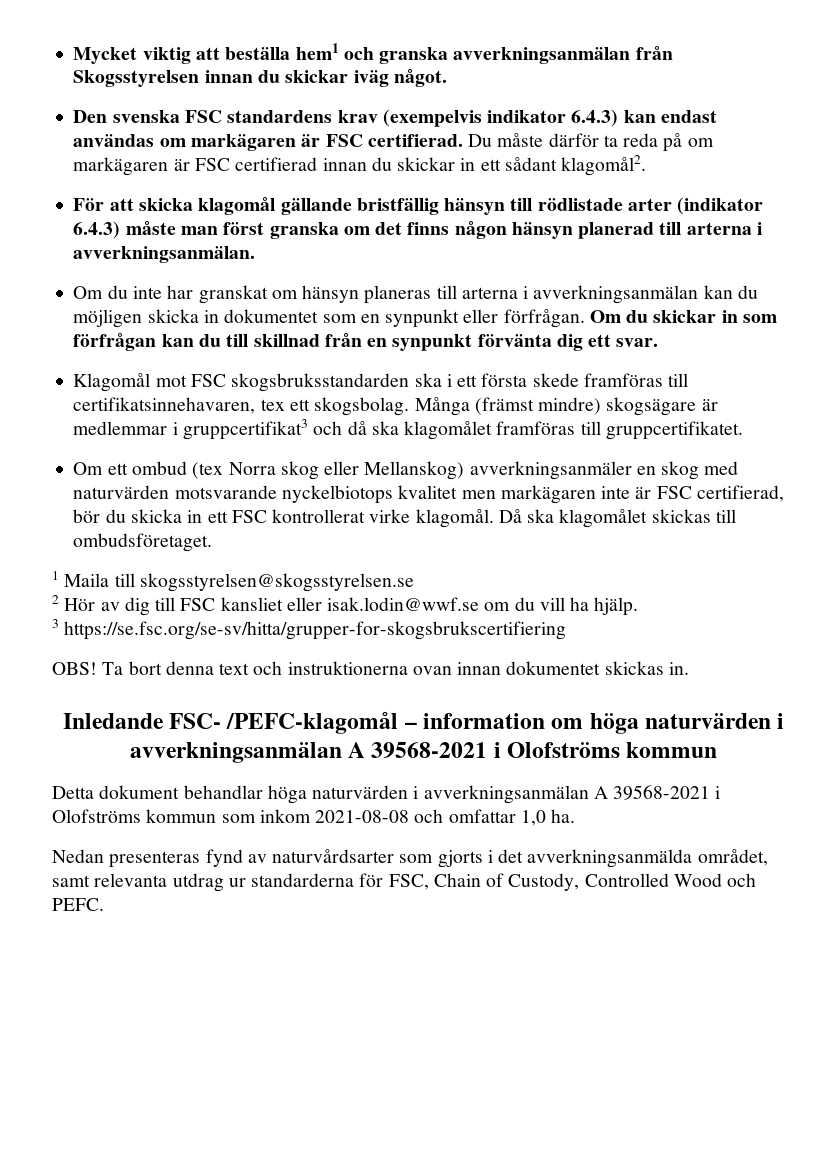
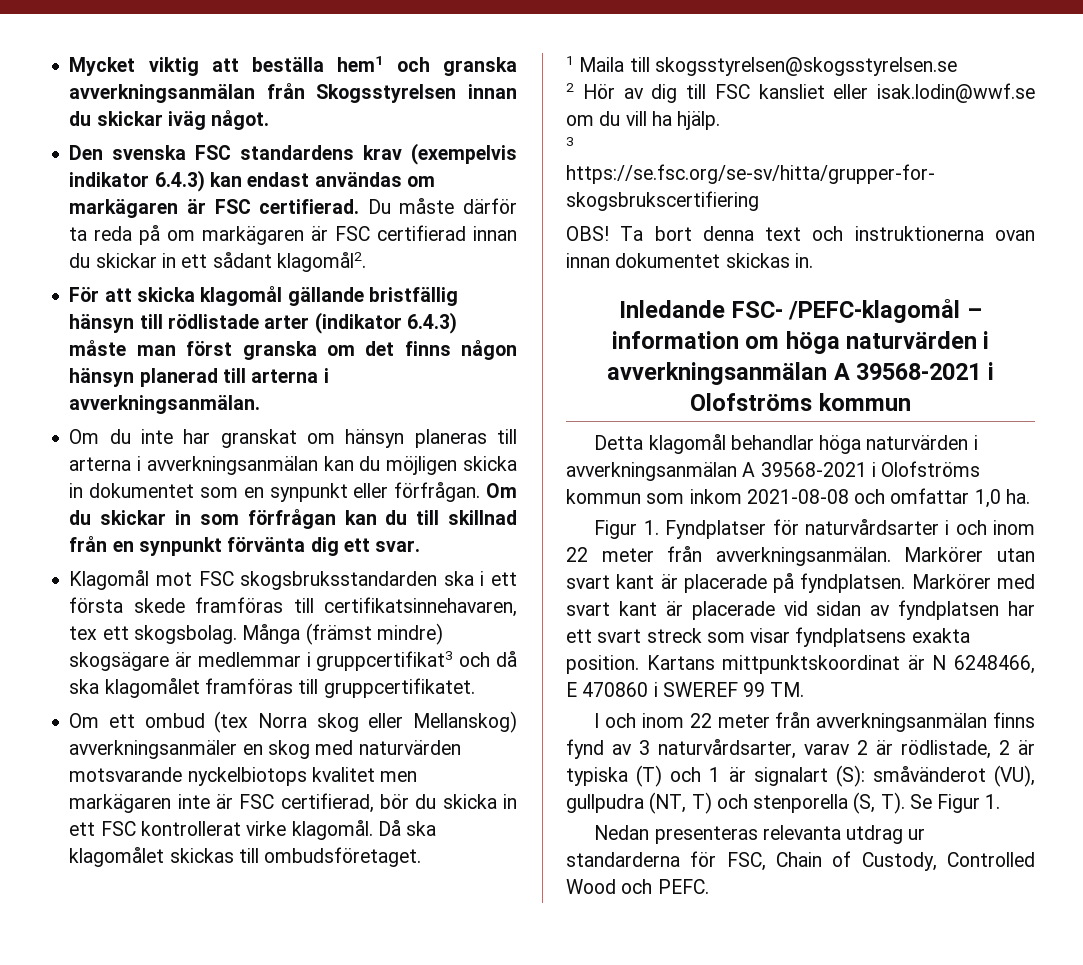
[99,785,180,799] dokument -> [648,434,726,454] klagomål
[52,849,768,868] [52,875,90,887] Nedan presenteras fynd av naturvårdsarter som gjorts i det avverkningsanmälda området, samt -> [594,519,1035,539] [566,546,1035,566] [566,573,1035,593] [566,600,1035,620] [566,627,970,647] [566,655,1035,674] [566,682,805,697] [594,712,1035,732] [566,739,1035,759] [566,765,1035,787] [566,792,1001,814] [594,825,758,844] Figur 1. Fyndplatser för naturvårdsarter i och inom 22 meter från avverkningsanmälan. Markörer utan svart kant är placerade på fyndplatsen. Markörer med svart kant är placerade vid sidan av fyndplatsen har ett svart streck som visar fyndplatsens exakta position. Kartans mittpunktskoordinat är N 6248466, E 470860 i SWEREF 99 TM. // I och inom 22 meter från avverkningsanmälan finns fynd av 3 naturvårdsarter, varav 2 är rödlistade, 2 är typiska (T) och 1 är signalart (S): småvänderot (VU), gullpudra (NT, T) och stenporella (S, T). Se Figur 1. // Nedan presenteras

